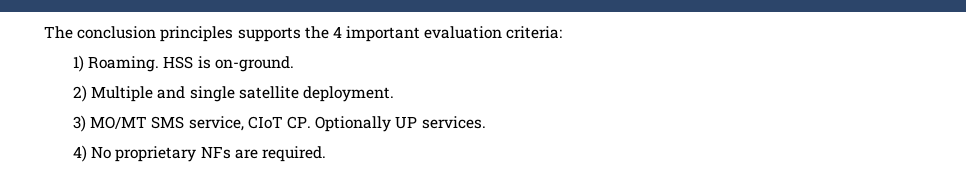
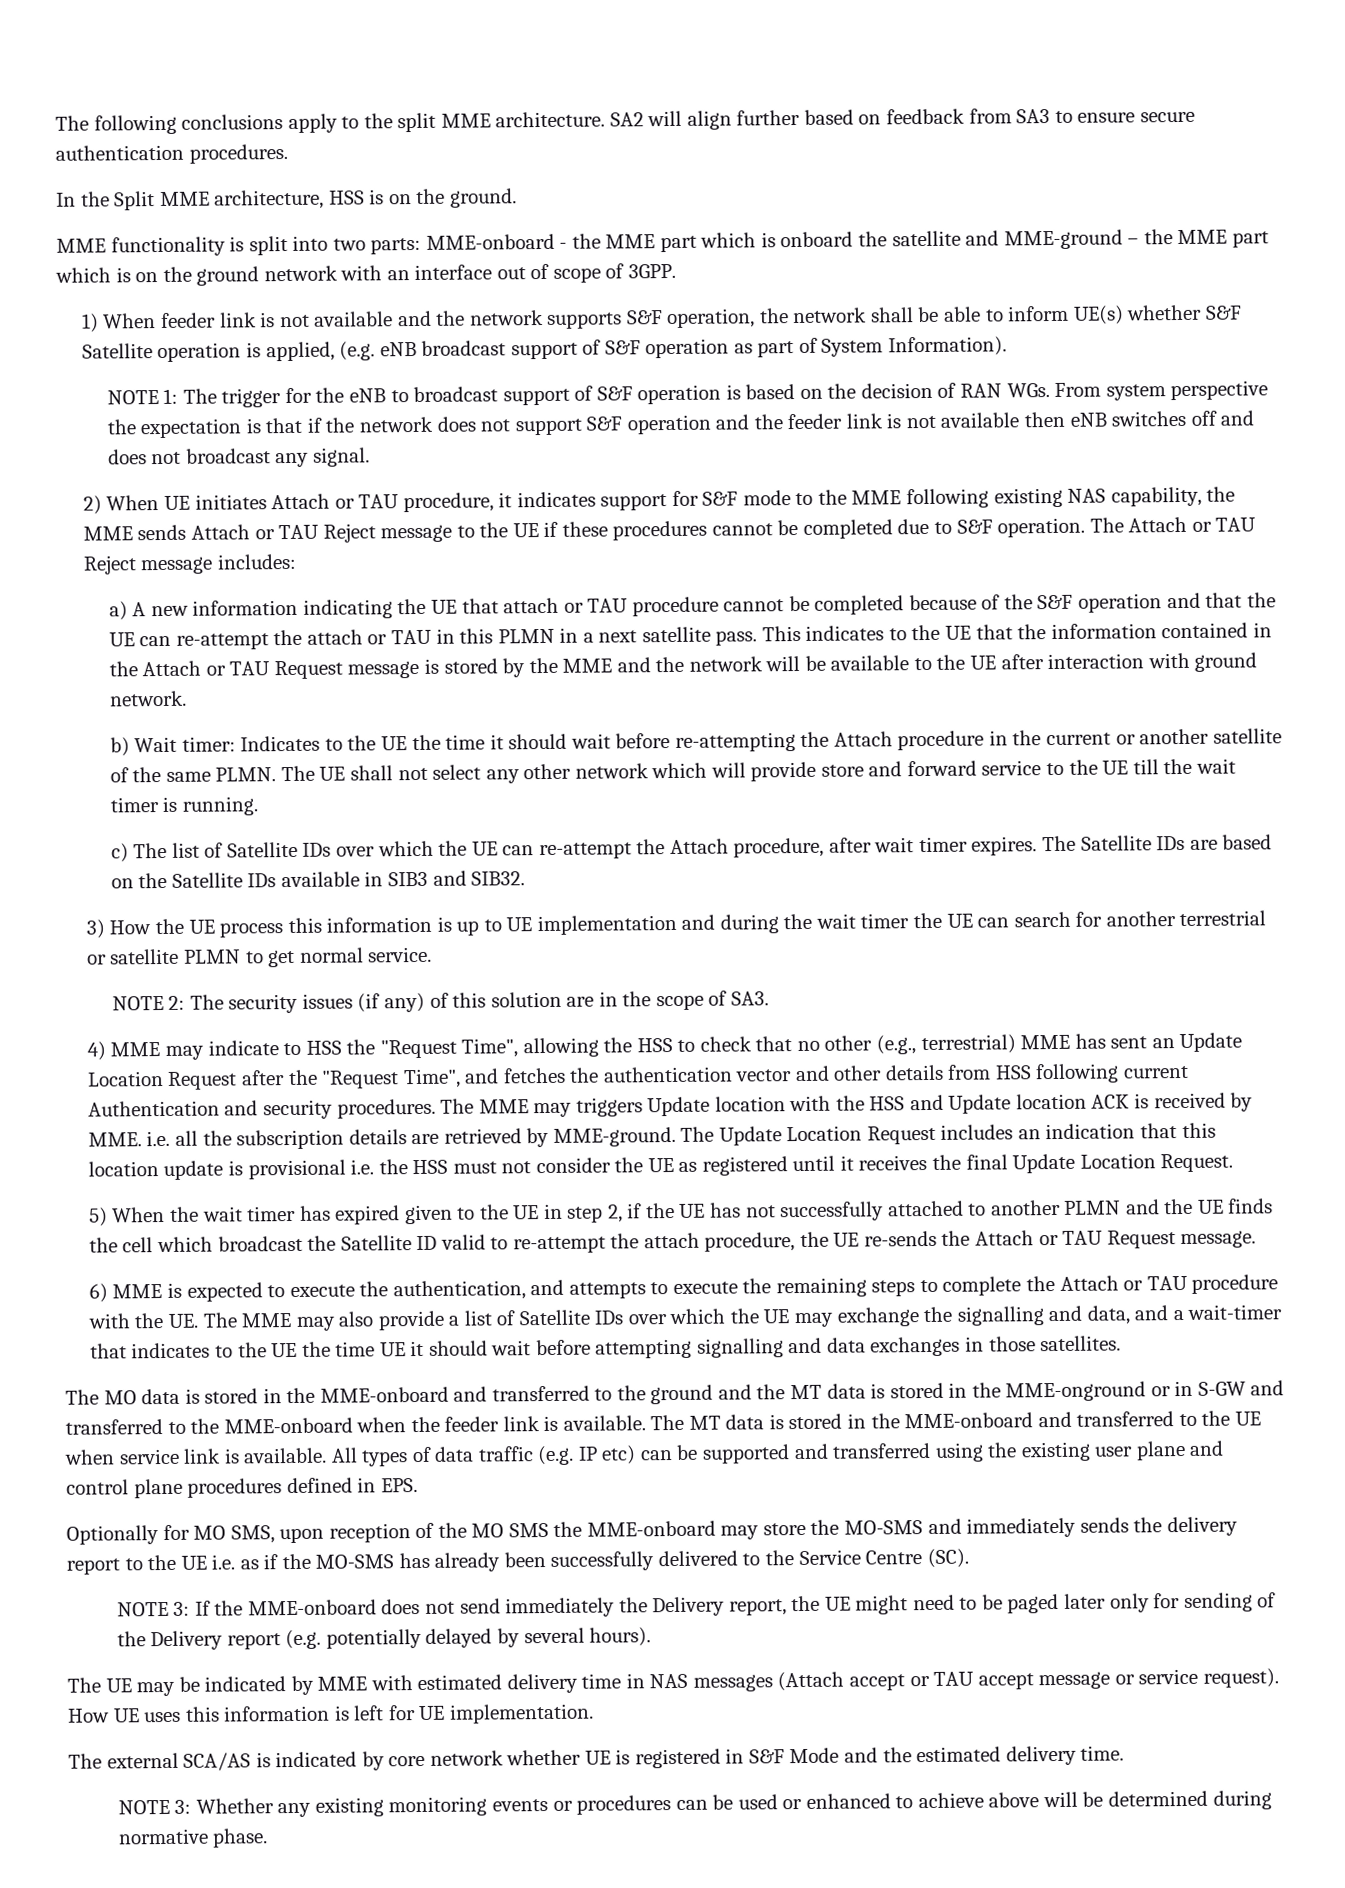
[44,26,563,42] [73,55,294,72] [73,85,395,102] [73,115,486,132] [73,145,327,162] The conclusion principles supports the 4 important evaluation criteria: // 1) Roaming. HSS is on-ground. // 2) Multiple and single satellite deployment. // 3) MO/MT SMS service, CIoT CP. Optionally UP services. // 4) No proprietary NFs are required. -> [55,108,1195,135] [55,143,288,164] [56,188,517,211] [56,229,1269,257] [55,263,676,286] [81,304,1242,333] [81,336,1007,363] [106,380,1269,408] [106,410,1255,439] [107,447,370,468] [82,486,1236,515] [82,516,1257,543] [82,553,297,575] [108,592,1276,621] [108,622,1272,650] [108,652,1258,680] [108,690,187,707] [109,728,1282,757] [109,758,1236,784] [109,796,258,816] [110,834,1273,863] [110,870,526,889] [85,910,1267,939] [86,946,433,968] [111,990,769,1014] [86,1032,1243,1061] [86,1063,1189,1090] [87,1092,1254,1120] [87,1122,1216,1150] [87,1153,1234,1181] [88,1198,1274,1227] [88,1230,1257,1254] [88,1274,1279,1303] [87,1304,1283,1331] [89,1335,1122,1359] [65,1380,1285,1405] [65,1410,1261,1435] [64,1440,1225,1467] [66,1477,418,1499] [66,1516,1238,1545] [66,1548,969,1575] [116,1592,1277,1618] [116,1627,652,1651] [67,1668,1279,1697] [67,1703,594,1724] [68,1745,1125,1771] [117,1790,1272,1818] [117,1828,269,1848] The following conclusions apply to the split MME architecture. SA2 will align further based on feedback from SA3 to ensure secure authentication procedures. // In the Split MME architecture, HSS is on the ground. // MME functionality is split into two parts: MME-onboard - the MME part which is onboard the satellite and MME-ground – the MME part which is on the ground network with an interface out of scope of 3GPP. // 1) When feeder link is not available and the network supports S&F operation, the network shall be able to inform UE(s) whether S&F Satellite operation is applied, (e.g. eNB broadcast support of S&F operation as part of System Information). // NOTE 1: The trigger for the eNB to broadcast support of S&F operation is based on the decision of RAN WGs. From system perspective the expectation is that if the network does not support S&F operation and the feeder link is not available then eNB switches off and does not broadcast any signal. // 2) When UE initiates Attach or TAU procedure, it indicates support for S&F mode to the MME following existing NAS capability, the MME sends Attach or TAU Reject message to the UE if these procedures cannot be completed due to S&F operation. The Attach or TAU Reject message includes: // a) A new information indicating the UE that attach or TAU procedure cannot be completed because of the S&F operation and that the UE can re-attempt the attach or TAU in this PLMN in a next satellite pass. This indicates to the UE that the information contained in the Attach or TAU Request message is stored by the MME and the network will be available to the UE after interaction with ground network. // b) Wait timer: Indicates to the UE the time it should wait before re-attempting the Attach procedure in the current or another satellite of the same PLMN. The UE shall not select any other network which will provide store and forward service to the UE till the wait timer is running. // c) The list of Satellite IDs over which the UE can re-attempt the Attach procedure, after wait timer expires. The Satellite IDs are based on the Satellite IDs available in SIB3 and SIB32. // 3) How the UE process this information is up to UE implementation and during the wait timer the UE can search for another terrestrial or satellite PLMN to get normal service. // NOTE 2: The security issues (if any) of this solution are in the scope of SA3. // 4) MME may indicate to HSS the "Request Time", allowing the HSS to check that no other (e.g., terrestrial) MME has sent an Update Location Request after the "Request Time", and fetches the authentication vector and other details from HSS following current Authentication and security procedures. The MME may triggers Update location with the HSS and Update location ACK is received by MME. i.e. all the subscription details are retrieved by MME-ground. The Update Location Request includes an indication that this location update is provisional i.e. the HSS must not consider the UE as registered until it receives the final Update Location Request. // 5) When the wait timer has expired given to the UE in step 2, if the UE has not successfully attached to another PLMN and the UE finds the cell which broadcast the Satellite ID valid to re-attempt the attach procedure, the UE re-sends the Attach or TAU Request message. // 6) MME is expected to execute the authentication, and attempts to execute the remaining steps to complete the Attach or TAU procedure with the UE. The MME may also provide a list of Satellite IDs over which the UE may exchange the signalling and data, and a wait-timer that indicates to the UE the time UE it should wait before attempting signalling and data exchanges in those satellites. // The MO data is stored in the MME-onboard and transferred to the ground and the MT data is stored in the MME-onground or in S-GW and transferred to the MME-onboard when the feeder link is available. The MT data is stored in the MME-onboard and transferred to the UE when service link is available. All types of data traffic (e.g. IP etc) can be supported and transferred using the existing user plane and control plane procedures defined in EPS. // Optionally for MO SMS, upon reception of the MO SMS the MME-onboard may store the MO-SMS and immediately sends the delivery report to the UE i.e. as if the MO-SMS has already been successfully delivered to the Service Centre (SC). // NOTE 3: If the MME-onboard does not send immediately the Delivery report, the UE might need to be paged later only for sending of the Delivery report (e.g. potentially delayed by several hours). // The UE may be indicated by MME with estimated delivery time in NAS messages (Attach accept or TAU accept message or service request). How UE uses this information is left for UE implementation. // The external SCA/AS is indicated by core network whether UE is registered in S&F Mode and the estimated delivery time. // NOTE 3: Whether any existing monitoring events or procedures can be used or enhanced to achieve above will be determined during normative phase.

